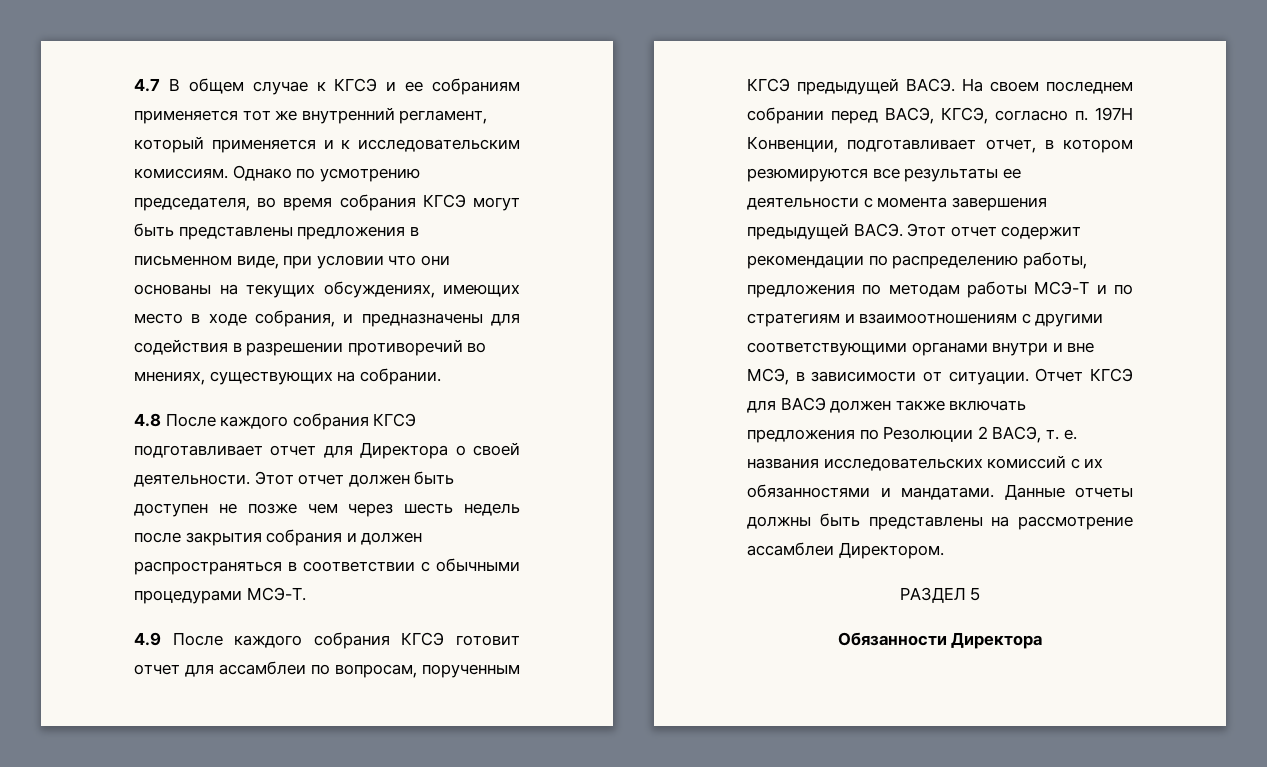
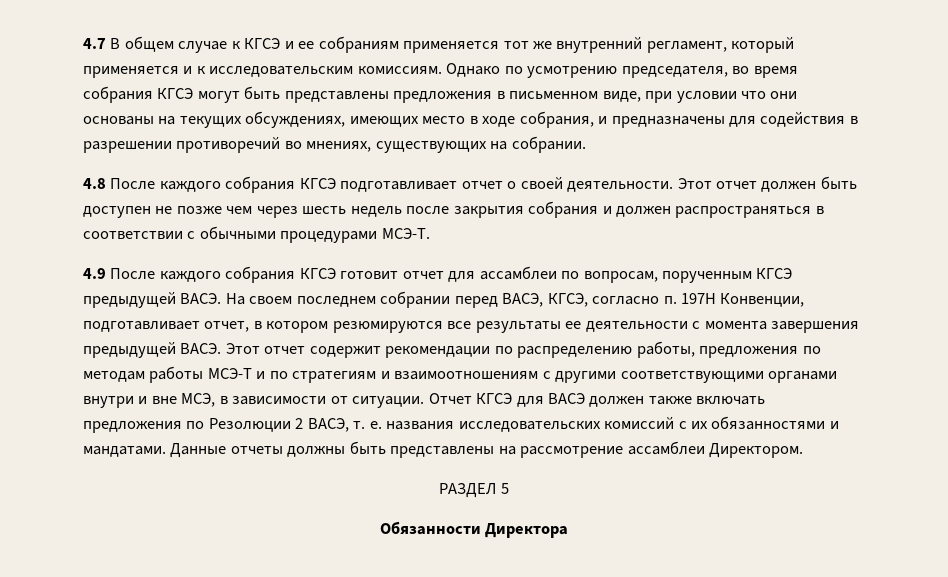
[323,442,449,459] для Директора -> (503, 185) none

